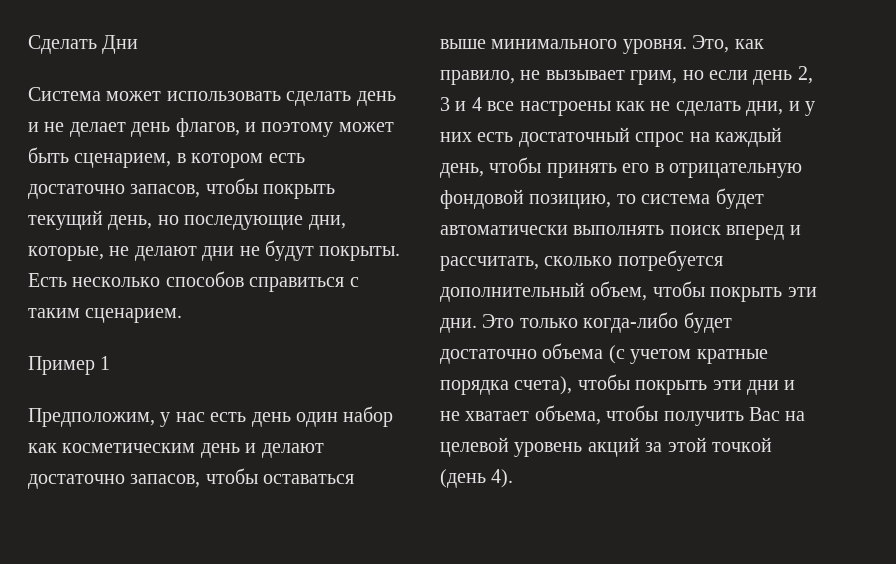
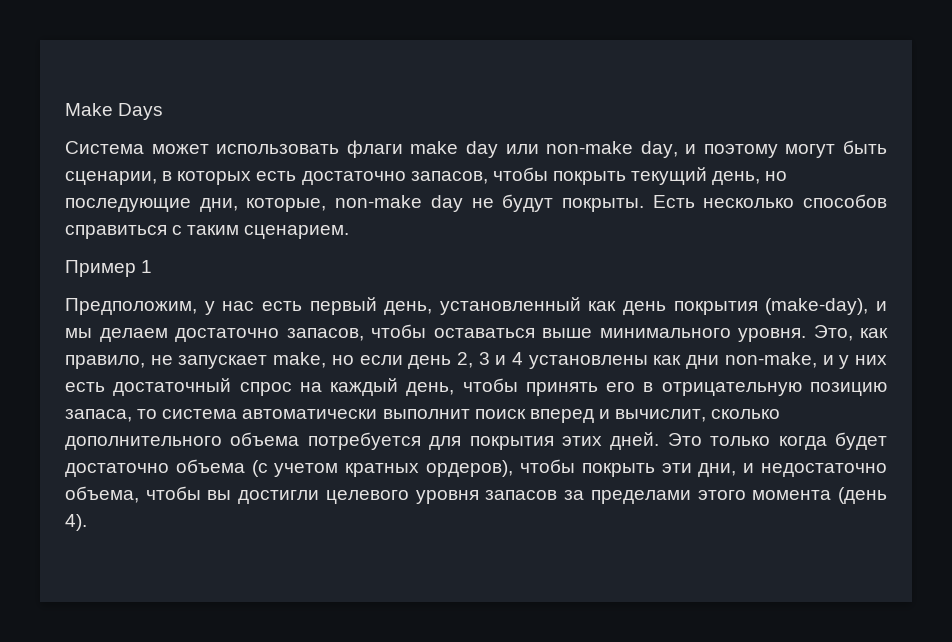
[28,35,139,54] Сделать Дни -> [65,103,164,120] Make Days
[286,91,396,106] [28,118,394,137] [28,147,264,168] сделать день и не делает день флагов, и поэтому может быть сценарием, в котором -> [346,140,888,158] [65,171,252,185] флаги make day или non-make day, и поэтому могут быть сценарии, в которых
[109,246,235,261] не делают дни -> [335,195,463,212] non-make day
[251,406,394,427] [28,443,324,458] день один набор как косметическим день и делают -> [309,297,887,315] [65,328,168,342] первый день, установленный как день покрытия (make-day), и мы делаем
[545,70,678,85] вызывает грим, -> [178,352,327,369] запускает make,
[487,101,784,116] все настроены как не сделать дни, -> [528,352,817,369] установлены как дни non-make,
[440,188,764,209] [440,225,801,240] [440,250,723,271] [440,281,817,302] [440,318,477,333] фондовой позицию, то система будет автоматически выполнять поиск вперед и рассчитать, сколько потребуется дополнительный объем, чтобы покрыть эти дни. -> [809,382,887,396] [65,409,781,423] [65,432,660,450] позицию запаса, то система автоматически выполнит поиск вперед и вычислит, сколько дополнительного объема потребуется для покрытия этих дней.
[583,312,679,333] когда-либо -> [778,436,827,450] когда
[696,349,768,364] [440,374,796,395] [440,405,806,426] [440,437,772,457] кратные порядка счета), чтобы покрыть эти дни и не хватает объема, чтобы получить Вас на целевой уровень акций за этой точкой -> [345,459,888,477] [65,486,832,504] кратных ордеров), чтобы покрыть эти дни, и недостаточно объема, чтобы вы достигли целевого уровня запасов за пределами этого момента

